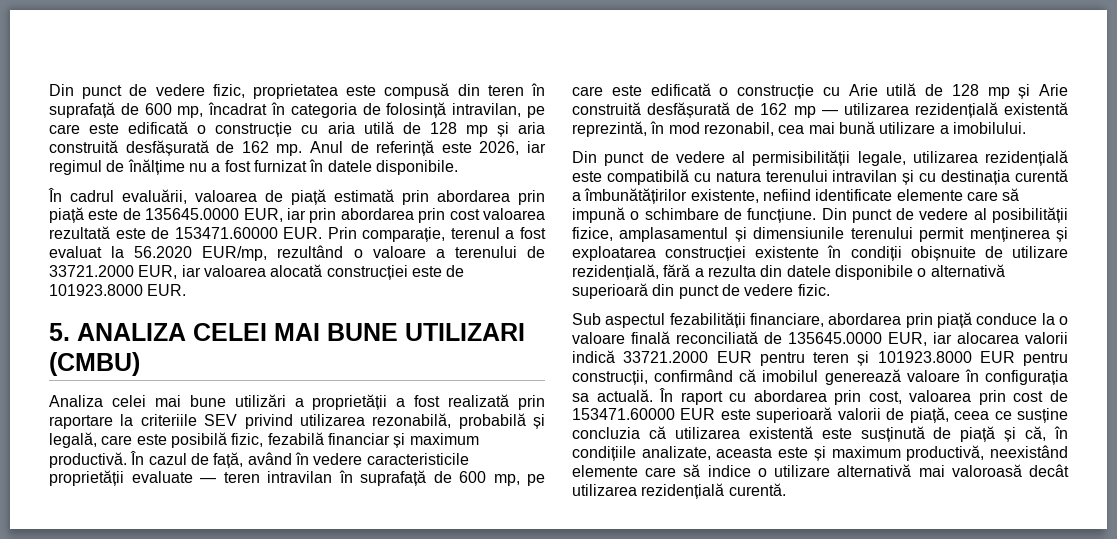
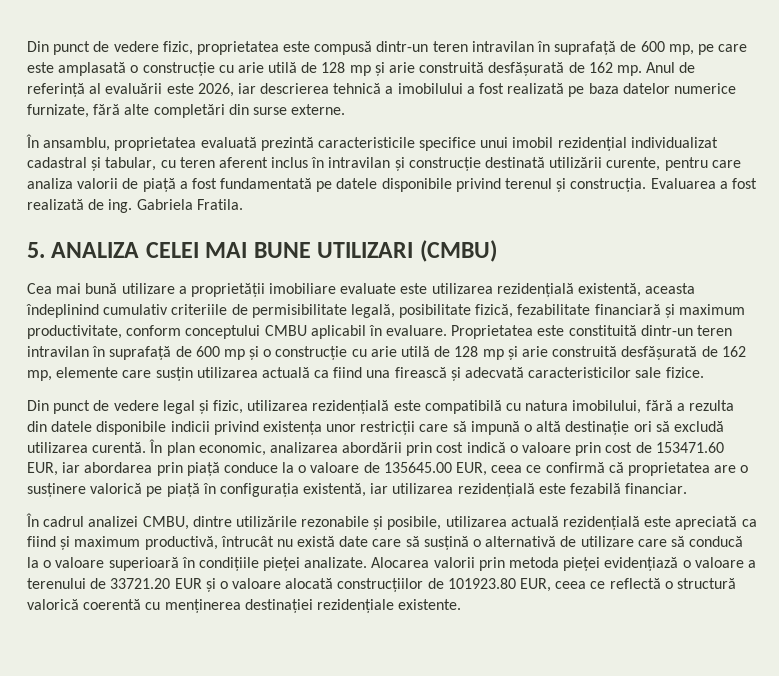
[457,83,545,96] [49,102,546,118] [49,121,545,137] [49,140,547,156] [49,159,458,175] [48,188,545,205] [49,207,545,223] [49,226,546,242] [49,245,545,261] [49,264,465,280] [49,284,187,296] [49,323,525,341] [49,352,140,376] [49,394,545,410] [49,413,545,429] [49,432,479,448] [49,451,469,468] [49,470,216,486] din teren în suprafață de 600 mp, încadrat în categoria de folosință intravilan, pe care este edificată o construcție cu aria utilă de 128 mp și aria construită desfășurată de 162 mp. Anul de referință este 2026, iar regimul de înălțime nu a fost furnizat în datele disponibile. // În cadrul evaluării, valoarea de piață estimată prin abordarea prin piață este de 135645.0000 EUR, iar prin abordarea prin cost valoarea rezultată este de 153471.60000 EUR. Prin comparație, terenul a fost evaluat la 56.2020 EUR/mp, rezultând o valoare a terenului de 33721.2000 EUR, iar valoarea alocată construcției este de 101923.8000 EUR. // 5. ANALIZA CELEI MAI BUNE UTILIZARI (CMBU) // Analiza celei mai bune utilizări a proprietății a fost realizată prin raportare la criteriile SEV privind utilizarea rezonabilă, probabilă și legală, care este posibilă fizic, fezabilă financiar și maximum productivă. În cazul de față, având în vedere caracteristicile proprietății evaluate — -> [376,41,429,52] dintr-un
[650,83,1068,99] [572,102,1068,118] [572,121,1026,137] [572,150,906,166] edificată o construcție cu Arie utilă de 128 mp și Arie construită desfășurată de 162 mp — utilizarea rezidențială existentă reprezintă, în mod rezonabil, cea mai bună utilizare a imobilului. // Din punct de vedere al permisibilității legale, -> [58,62,696,76] [27,83,736,97] [27,104,346,118] [26,134,718,151] [27,157,741,171] [27,178,757,192] [27,199,243,213] [27,240,497,262] [27,283,696,297] [26,304,746,318] [27,325,733,339] [27,346,746,360] [27,367,704,381] [27,400,244,414] amplasată o construcție cu arie utilă de 128 mp și arie construită desfășurată de 162 mp. Anul de referință al evaluării este 2026, iar descrierea tehnică a imobilului a fost realizată pe baza datelor numerice furnizate, fără alte completări din surse externe. // În ansamblu, proprietatea evaluată prezintă caracteristicile specifice unui imobil rezidențial individualizat cadastral și tabular, cu teren aferent inclus în intravilan și construcție destinată utilizării curente, pentru care analiza valorii de piață a fost fundamentată pe datele disponibile privind terenul și construcția. Evaluarea a fost realizată de ing. Gabriela Fratila. // 5. ANALIZA CELEI MAI BUNE UTILIZARI (CMBU) // Cea mai bună utilizare a proprietății imobiliare evaluate este utilizarea rezidențială existentă, aceasta îndeplinind cumulativ criteriile de permisibilitate legală, posibilitate fizică, fezabilitate financiară și maximum productivitate, conform conceptului CMBU aplicabil în evaluare. Proprietatea este constituită dintr-un teren intravilan în suprafață de 600 mp și o construcție cu arie utilă de 128 mp și arie construită desfășurată de 162 mp, elemente care susțin utilizarea actuală ca fiind una firească și adecvată caracteristicilor sale fizice. // Din punct de vedere legal și fizic,
[765,169,1068,185] [572,188,1020,204] [572,207,1068,223] [572,227,1068,242] [572,245,1068,261] [572,264,659,280] terenului intravilan și cu destinația curentă a îmbunătățirilor existente, nefiind identificate elemente care să impună o schimbare de funcțiune. Din punct de vedere al posibilității fizice, amplasamentul și dimensiunile terenului permit menținerea și exploatarea construcției existente în condiții obișnuite de utilizare rezidențială, -> [572,400,642,414] imobilului,
[917,264,1005,277] [572,283,830,299] [572,312,824,328] o alternativă superioară din punct de vedere fizic. // Sub aspectul fezabilității financiare, -> [170,421,724,435] [27,439,724,456] [27,462,81,476] indicii privind existența unor restricții care să impună o altă destinație ori să excludă utilizarea curentă. În plan economic, analizarea abordării prin cost indică o valoare prin cost de 153471.60 EUR, iar
[631,331,1068,346] [572,350,1068,366] [572,369,1068,385] [572,388,1068,405] [572,407,1068,423] [572,426,1068,442] [572,445,1068,461] [572,464,1069,477] [572,483,786,499] finală reconciliată de 135645.0000 EUR, iar alocarea valorii indică 33721.2000 EUR pentru teren și 101923.8000 EUR pentru construcții, confirmând că imobilul generează valoare în configurația sa actuală. În raport cu abordarea prin cost, valoarea prin cost de 153471.60000 EUR este superioară valorii de piață, ceea ce susține concluzia că utilizarea existentă este susținută de piață și că, în condițiile analizate, aceasta este și maximum productivă, neexistând elemente care să indice o utilizare alternativă mai valoroasă decât utilizarea rezidențială curentă. -> [363,462,749,476] [27,483,688,497] [26,513,757,530] [27,536,744,550] [27,557,756,571] [27,578,736,592] [27,599,462,613] de 135645.00 EUR, ceea ce confirmă că proprietatea are o susținere valorică pe piață în configurația existentă, iar utilizarea rezidențială este fezabilă financiar. // În cadrul analizei CMBU, dintre utilizările rezonabile și posibile, utilizarea actuală rezidențială este apreciată ca fiind și maximum productivă, întrucât nu există date care să susțină o alternativă de utilizare care să conducă la o valoare superioară în condițiile pieței analizate. Alocarea valorii prin metoda pieței evidențiază o valoare a terenului de 33721.20 EUR și o valoare alocată construcțiilor de 101923.80 EUR, ceea ce reflectă o structură valorică coerentă cu menținerea destinației rezidențiale existente.

